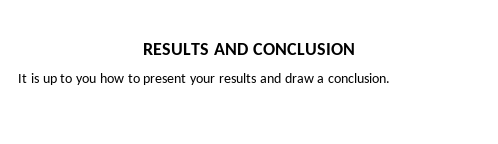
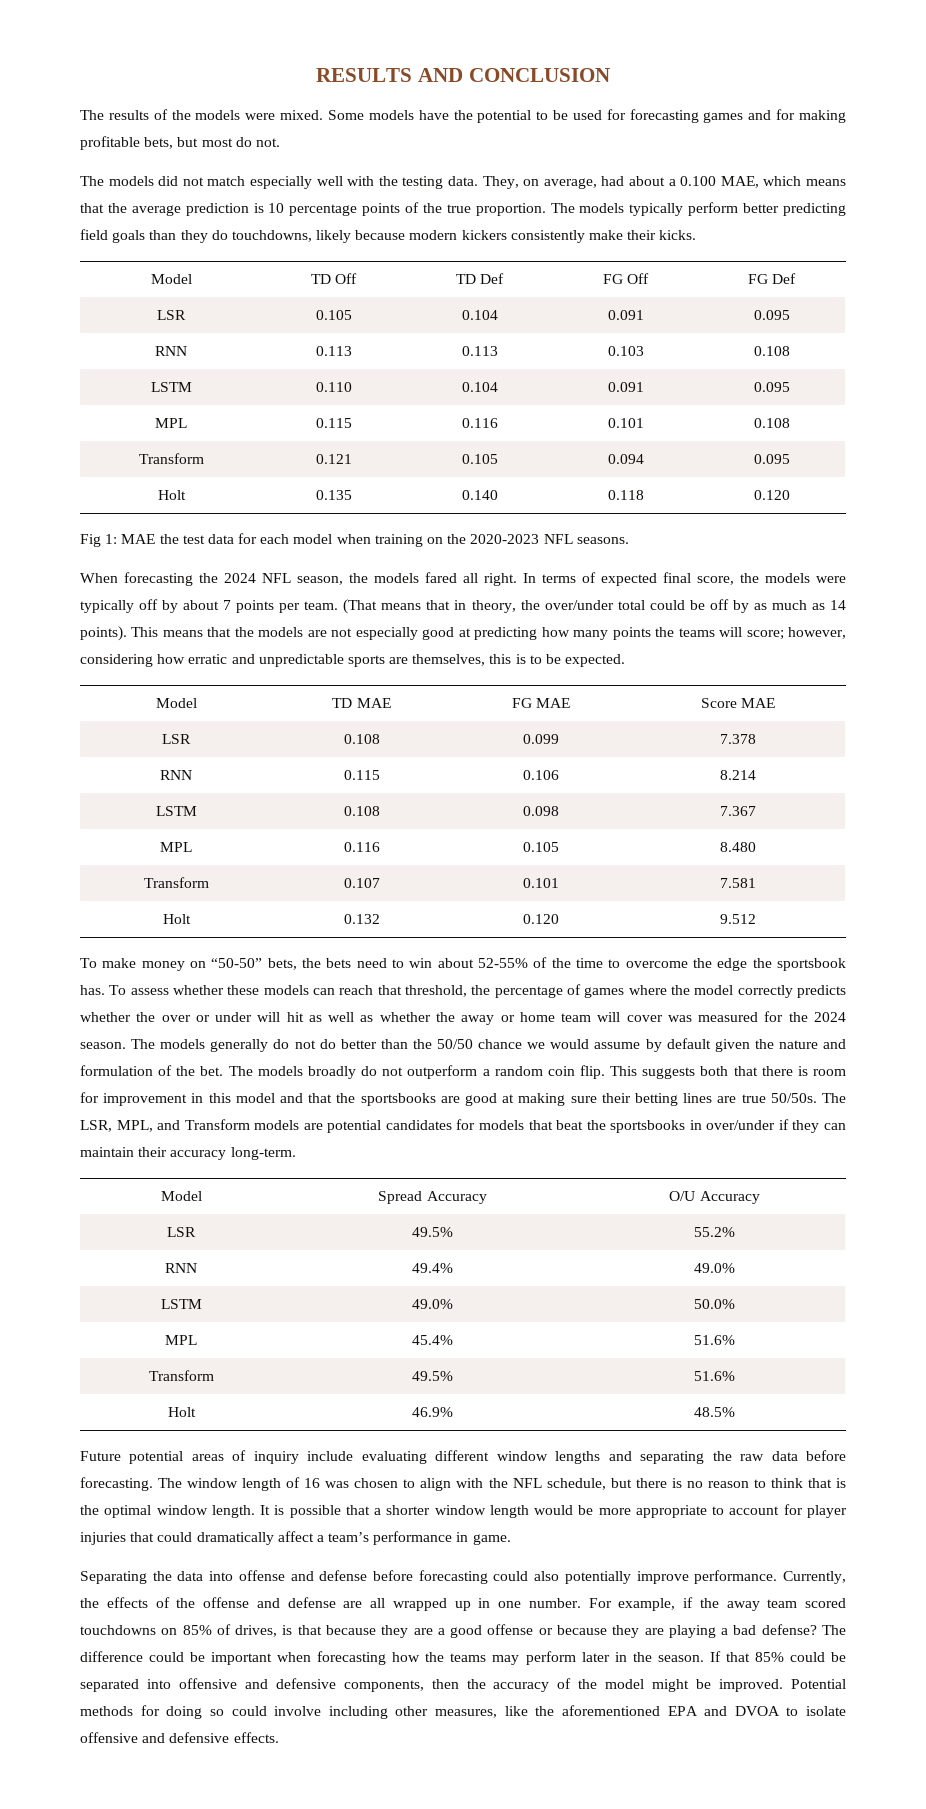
[18,73,391,85] It is up to you how to present your results and draw a conclusion. -> [80,109,847,123] [80,136,280,150] [80,176,847,189] [80,202,846,216] [80,229,697,243] [150,274,192,284] [310,273,358,284] [455,273,505,284] [602,273,650,284] [747,273,797,284] [157,310,186,320] [315,310,352,320] [461,310,498,320] [607,310,644,320] [753,310,790,320] [155,346,187,356] [315,346,352,356] [461,346,498,356] [607,346,644,356] [753,346,790,356] [150,382,192,392] [315,382,352,392] [461,382,498,392] [607,382,644,392] [753,382,790,392] [155,418,187,428] [315,418,352,428] [461,418,498,428] [607,418,644,428] [753,418,790,428] [138,453,204,464] [315,454,352,464] [461,454,498,464] [607,454,644,464] [753,454,790,464] [157,490,186,500] [315,490,352,500] [461,490,498,500] [607,490,644,500] [753,490,790,500] [80,533,629,547] [80,572,846,586] [80,599,847,614] [80,626,847,641] [80,654,626,667] [155,698,197,708] [332,698,391,708] [511,698,571,708] [700,698,776,708] [162,734,191,744] [343,734,380,744] [523,734,559,744] [720,734,756,744] [160,770,192,780] [343,770,380,780] [523,770,559,780] [720,770,756,780] [155,806,197,816] [343,806,380,816] [523,806,559,816] [720,806,756,816] [160,842,192,852] [343,842,380,852] [523,842,559,852] [720,842,756,852] [143,877,209,888] [343,878,380,888] [523,878,559,888] [720,878,756,888] [162,914,191,924] [343,914,380,924] [523,914,559,924] [720,914,756,924] [80,957,847,971] [80,984,847,998] [80,1011,846,1025] [80,1038,847,1052] [80,1065,846,1079] [80,1092,847,1106] [80,1119,846,1133] [80,1147,296,1160] [160,1191,202,1201] [378,1191,487,1204] [669,1191,760,1204] [167,1227,196,1237] [412,1227,453,1237] [694,1227,735,1237] [165,1263,197,1273] [412,1263,453,1273] [694,1263,735,1273] [160,1299,202,1309] [412,1299,453,1309] [694,1299,735,1309] [165,1335,197,1345] [412,1335,453,1345] [694,1335,735,1345] [148,1370,214,1381] [412,1371,453,1381] [694,1371,735,1381] [167,1407,196,1417] [412,1407,453,1417] [694,1407,735,1417] [80,1450,847,1464] [80,1477,846,1491] [80,1504,848,1518] [80,1531,511,1545] [80,1570,846,1584] [80,1597,846,1611] [80,1624,847,1638] [80,1651,847,1665] [80,1678,846,1692] [80,1705,846,1719] [80,1732,279,1743] The results of the models were mixed. Some models have the potential to be used for forecasting games and for making profitable bets, but most do not. // The models did not match especially well with the testing data. They, on average, had about a 0.100 MAE, which means that the average prediction is 10 percentage points of the true proportion. The models typically perform better predicting field goals than they do touchdowns, likely because modern kickers consistently make their kicks. // Model | TD Off | TD Def | FG Off | FG Def // LSR | 0.105 | 0.104 | 0.091 | 0.095 // RNN | 0.113 | 0.113 | 0.103 | 0.108 // LSTM | 0.110 | 0.104 | 0.091 | 0.095 // MPL | 0.115 | 0.116 | 0.101 | 0.108 // Transform | 0.121 | 0.105 | 0.094 | 0.095 // Holt | 0.135 | 0.140 | 0.118 | 0.120 // Fig 1: MAE the test data for each model when training on the 2020-2023 NFL seasons. // When forecasting the 2024 NFL season, the models fared all right. In terms of expected final score, the models were typically off by about 7 points per team. (That means that in theory, the over/under total could be off by as much as 14 points). This means that the models are not especially good at predicting how many points the teams will score; however, considering how erratic and unpredictable sports are themselves, this is to be expected. // Model | TD MAE | FG MAE | Score MAE // LSR | 0.108 | 0.099 | 7.378 // RNN | 0.115 | 0.106 | 8.214 // LSTM | 0.108 | 0.098 | 7.367 // MPL | 0.116 | 0.105 | 8.480 // Transform | 0.107 | 0.101 | 7.581 // Holt | 0.132 | 0.120 | 9.512 // To make money on “50-50” bets, the bets need to win about 52-55% of the time to overcome the edge the sportsbook has. To assess whether these models can reach that threshold, the percentage of games where the model correctly predicts whether the over or under will hit as well as whether the away or home team will cover was measured for the 2024 season. The models generally do not do better than the 50/50 chance we would assume by default given the nature and formulation of the bet. The models broadly do not outperform a random coin flip. This suggests both that there is room for improvement in this model and that the sportsbooks are good at making sure their betting lines are true 50/50s. The LSR, MPL, and Transform models are potential candidates for models that beat the sportsbooks in over/under if they can maintain their accuracy long-term. // Model | Spread Accuracy | O/U Accuracy // LSR | 49.5% | 55.2% // RNN | 49.4% | 49.0% // LSTM | 49.0% | 50.0% // MPL | 45.4% | 51.6% // Transform | 49.5% | 51.6% // Holt | 46.9% | 48.5% // Future potential areas of inquiry include evaluating different window lengths and separating the raw data before forecasting. The window length of 16 was chosen to align with the NFL schedule, but there is no reason to think that is the optimal window length. It is possible that a shorter window length would be more appropriate to account for player injuries that could dramatically affect a team’s performance in game. // Separating the data into offense and defense before forecasting could also potentially improve performance. Currently, the effects of the offense and defense are all wrapped up in one number. For example, if the away team scored touchdowns on 85% of drives, is that because they are a good offense or because they are playing a bad defense? The difference could be important when forecasting how the teams may perform later in the season. If that 85% could be separated into offensive and defensive components, then the accuracy of the model might be improved. Potential methods for doing so could involve including other measures, like the aforementioned EPA and DVOA to isolate offensive and defensive effects.

